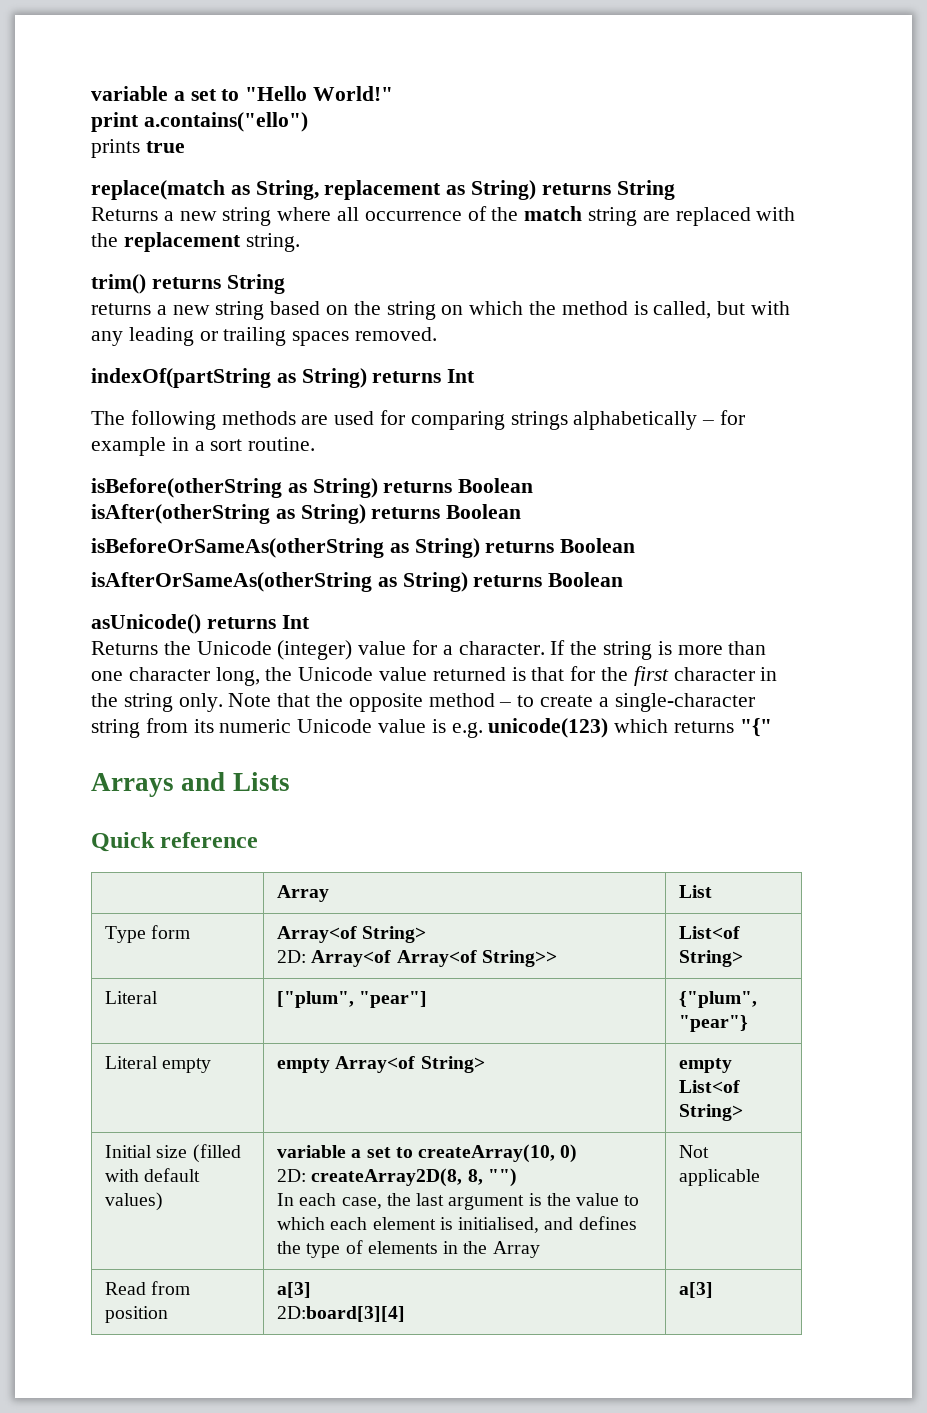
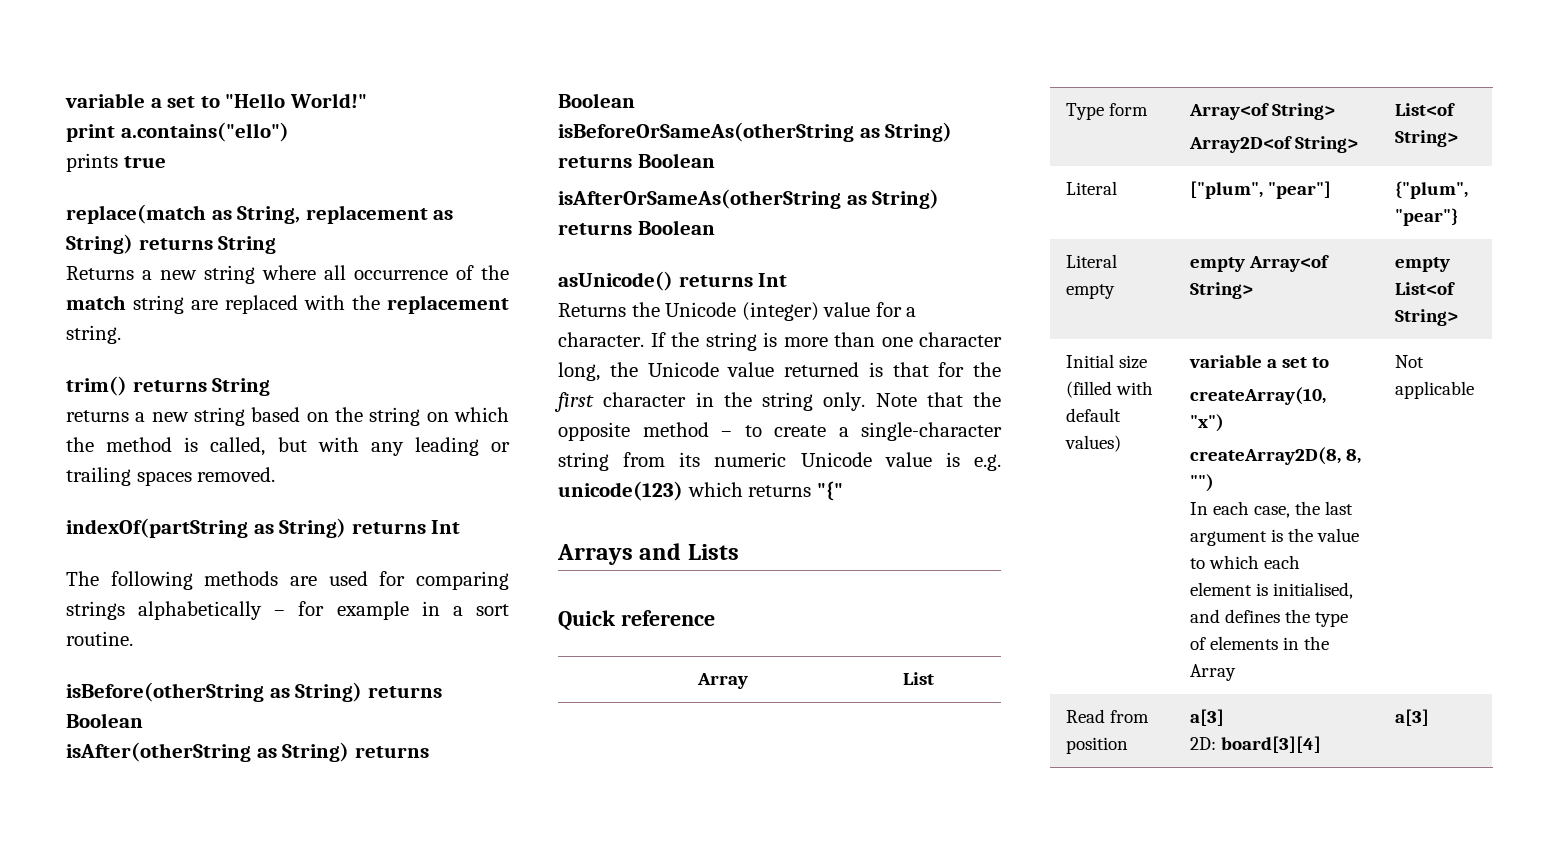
[276,950,557,967] 2D: Array<of Array<of String>> -> [1188,136,1358,153] Array2D<of String>
[418,1144,578,1163] [276,1169,306,1182] createArray(10, 0) // 2D: -> [1189,387,1326,405] [1189,414,1224,432] // createArray(10, "x") //
[276,1306,405,1322] 2D:board[3][4] -> [1189,736,1321,753] 2D: board[3][4]

